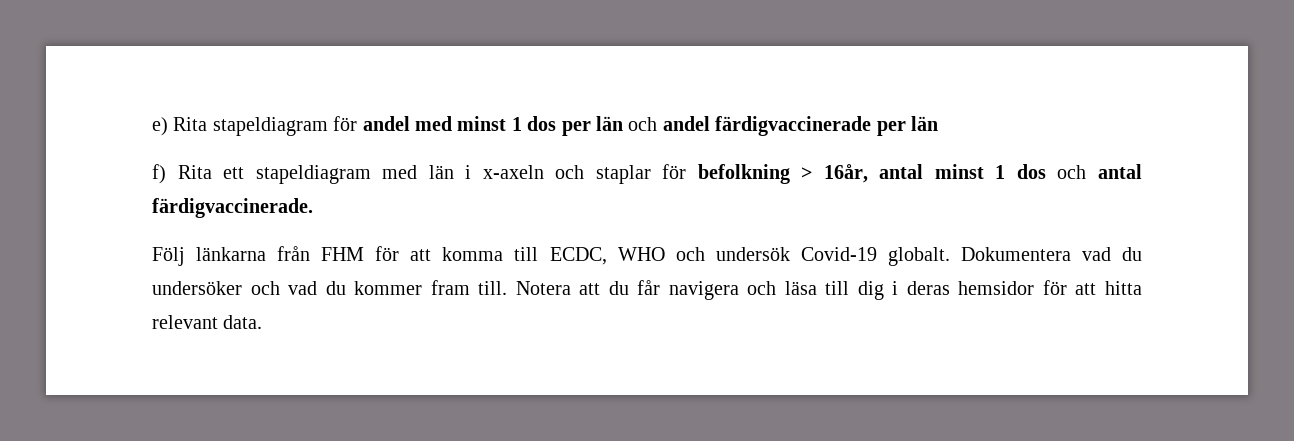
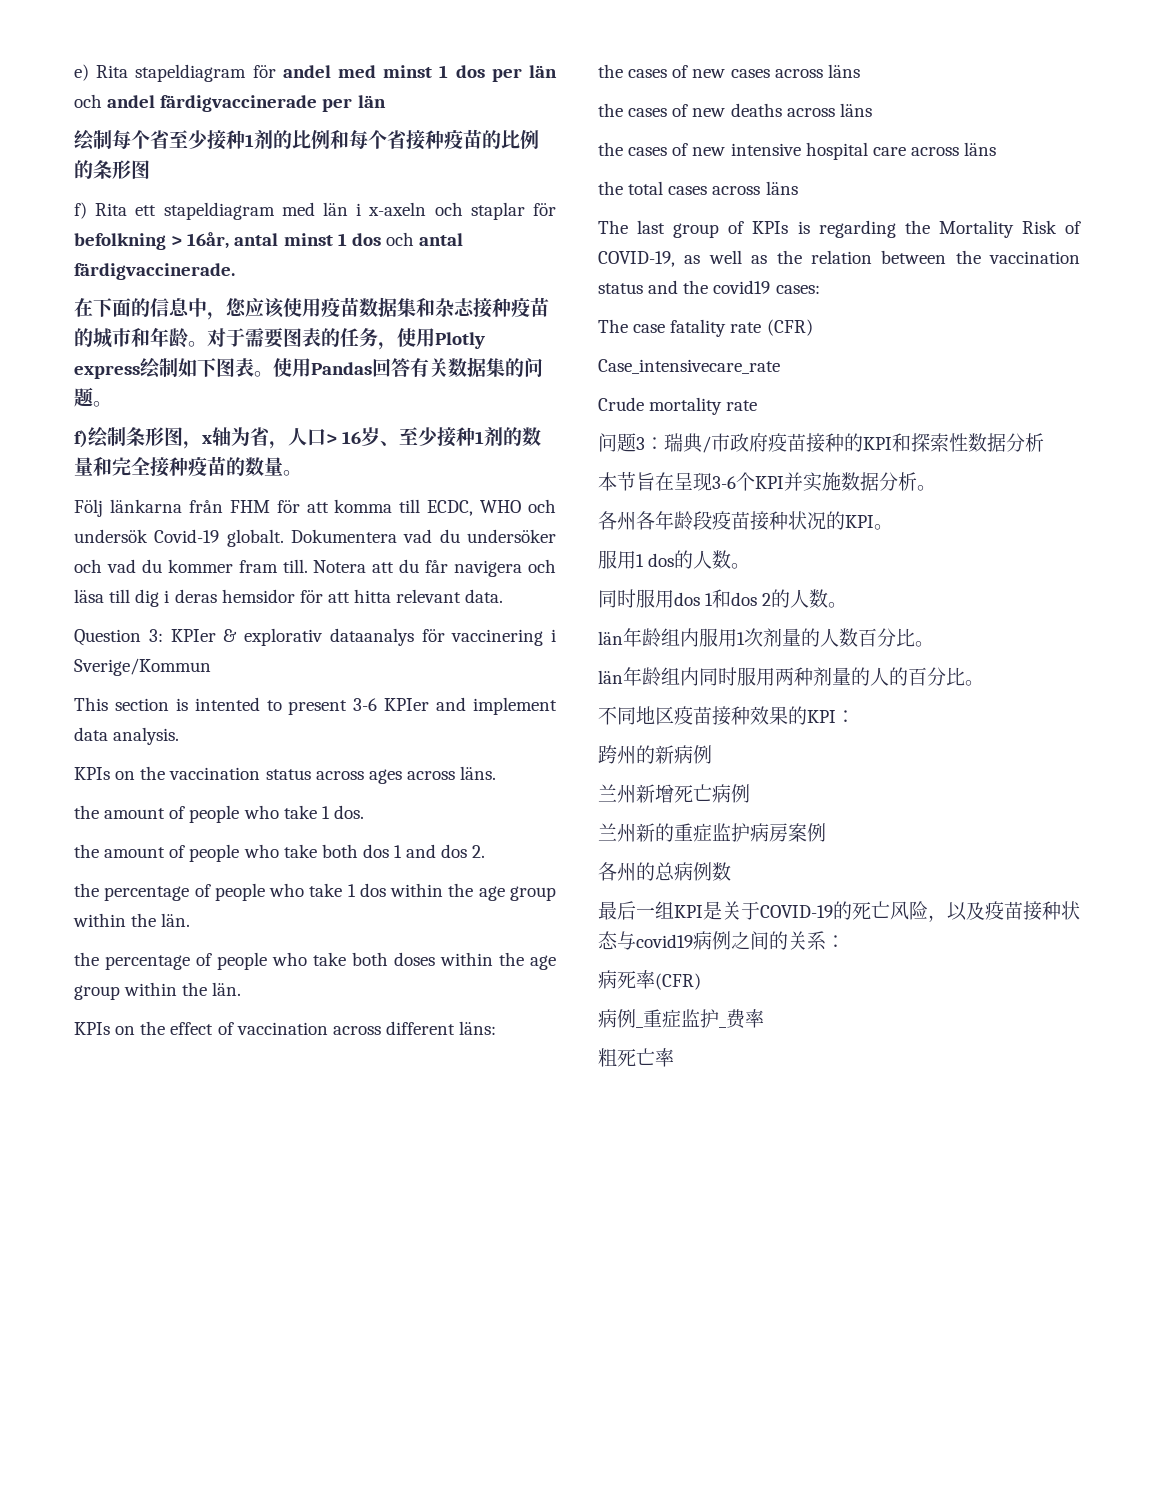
(938, 123) none -> [74,129,539,151] [74,160,150,179] // 绘制每个省至少接种1剂的比例和每个省接种疫苗的比例的条形图
(313, 208) none -> [74,297,549,320] [74,327,485,350] [74,357,543,379] [74,387,112,407] [74,426,542,449] [74,456,302,477] // 在下面的信息中，您应该使用疫苗数据集和杂志接种疫苗的城市和年龄。对于需要图表的任务，使用Plotly express绘制如下图表。使用Pandas回答有关数据集的问题。 // f)绘制条形图，x轴为省，人口> 16岁、至少接种1剂的数量和完全接种疫苗的数量。
(263, 322) none -> [74,628,556,646] [74,658,211,676] [74,697,558,715] [74,727,180,745] [74,766,497,784] [74,805,364,823] [74,844,486,862] [74,883,556,901] [73,913,191,927] [74,952,556,970] [74,982,242,1000] [74,1021,497,1035] [598,64,860,78] [598,103,872,117] [598,142,997,160] [598,181,798,195] [598,220,1081,238] [598,250,1080,267] [598,280,820,294] [598,319,813,337] [598,359,780,374] [598,397,758,415] [598,433,1044,453] [598,471,936,492] [598,511,893,531] [598,550,751,569] [598,589,848,608] [598,628,934,648] [598,667,984,687] [598,706,855,726] [598,745,712,764] [598,784,750,803] [598,823,826,842] [598,862,731,881] [598,901,1080,922] [598,931,845,950] [598,970,701,990] [598,1009,764,1029] [598,1048,674,1067] // Question 3: KPIer & explorativ dataanalys för vaccinering i Sverige/Kommun // This section is intented to present 3-6 KPIer and implement data analysis. // KPIs on the vaccination status across ages across läns. // the amount of people who take 1 dos. // the amount of people who take both dos 1 and dos 2. // the percentage of people who take 1 dos within the age group within the län. // the percentage of people who take both doses within the age group within the län. // KPIs on the effect of vaccination across different läns: // the cases of new cases across läns // the cases of new deaths across läns // the cases of new intensive hospital care across läns // the total cases across läns // The last group of KPIs is regarding the Mortality Risk of COVID-19, as well as the relation between the vaccination status and the covid19 cases: // The case fatality rate (CFR) // Case_intensivecare_rate // Crude mortality rate // 问题3：瑞典/市政府疫苗接种的KPI和探索性数据分析 // 本节旨在呈现3-6个KPI并实施数据分析。 // 各州各年龄段疫苗接种状况的KPI。 // 服用1 dos的人数。 // 同时服用dos 1和dos 2的人数。 // län年龄组内服用1次剂量的人数百分比。 // län年龄组内同时服用两种剂量的人的百分比。 // 不同地区疫苗接种效果的KPI： // 跨州的新病例 // 兰州新增死亡病例 // 兰州新的重症监护病房案例 // 各州的总病例数 // 最后一组KPI是关于COVID-19的死亡风险，以及疫苗接种状态与covid19病例之间的关系： // 病死率(CFR) // 病例_重症监护_费率 // 粗死亡率

